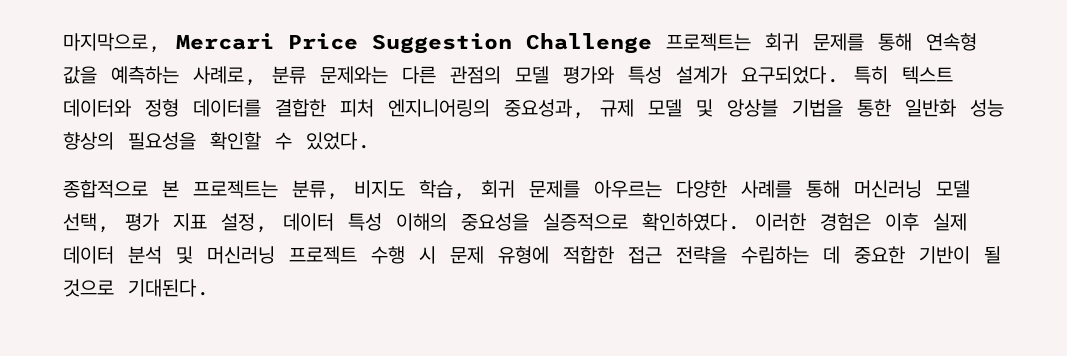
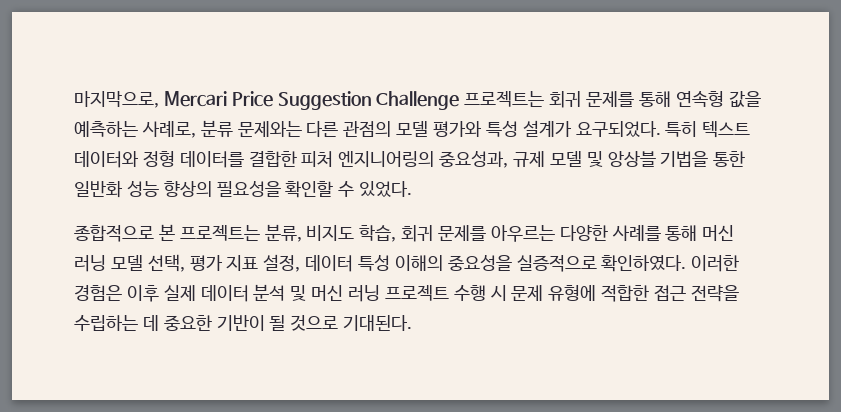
[854,180,922,198] 머신러닝 -> [702,225,735,241] [74,255,106,272] 머신 러닝
[207,246,275,264] 머신러닝 -> [311,285,381,302] 머신 러닝

